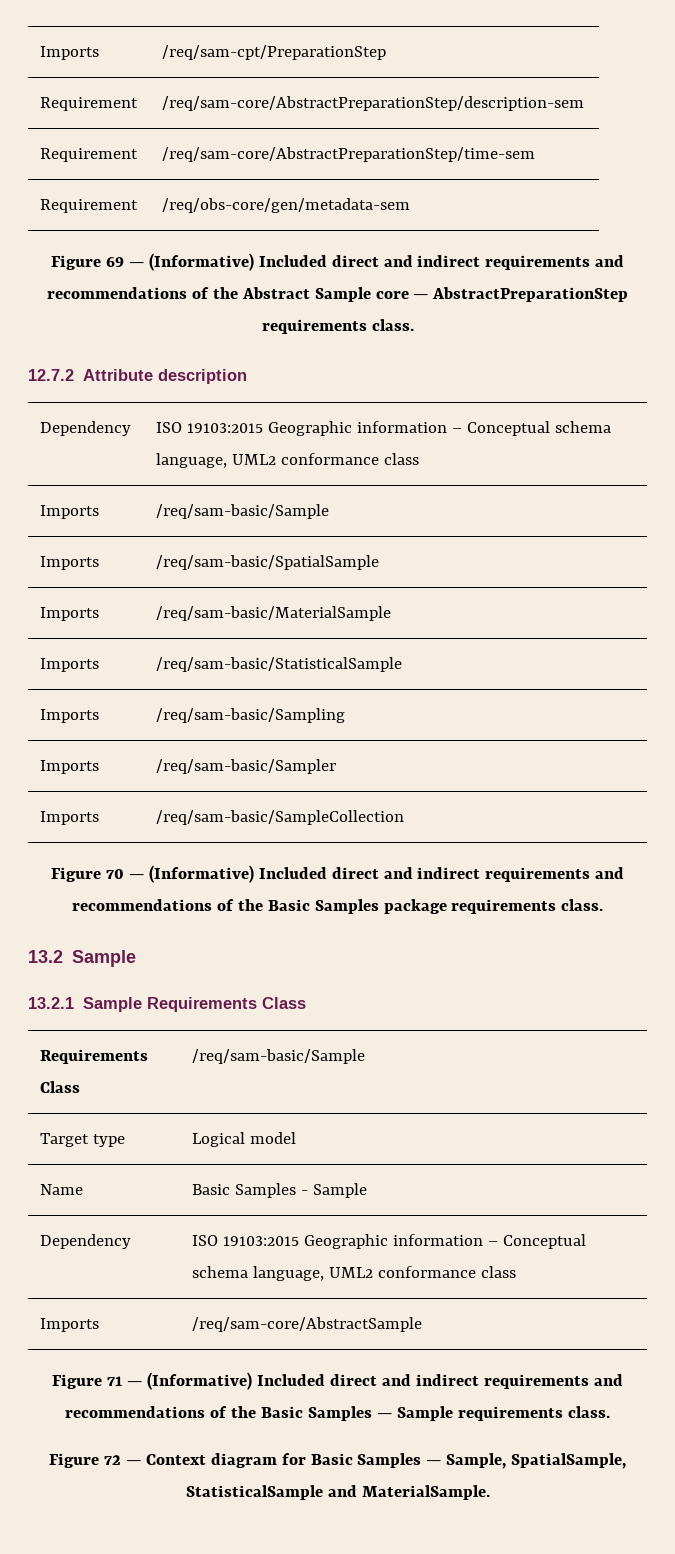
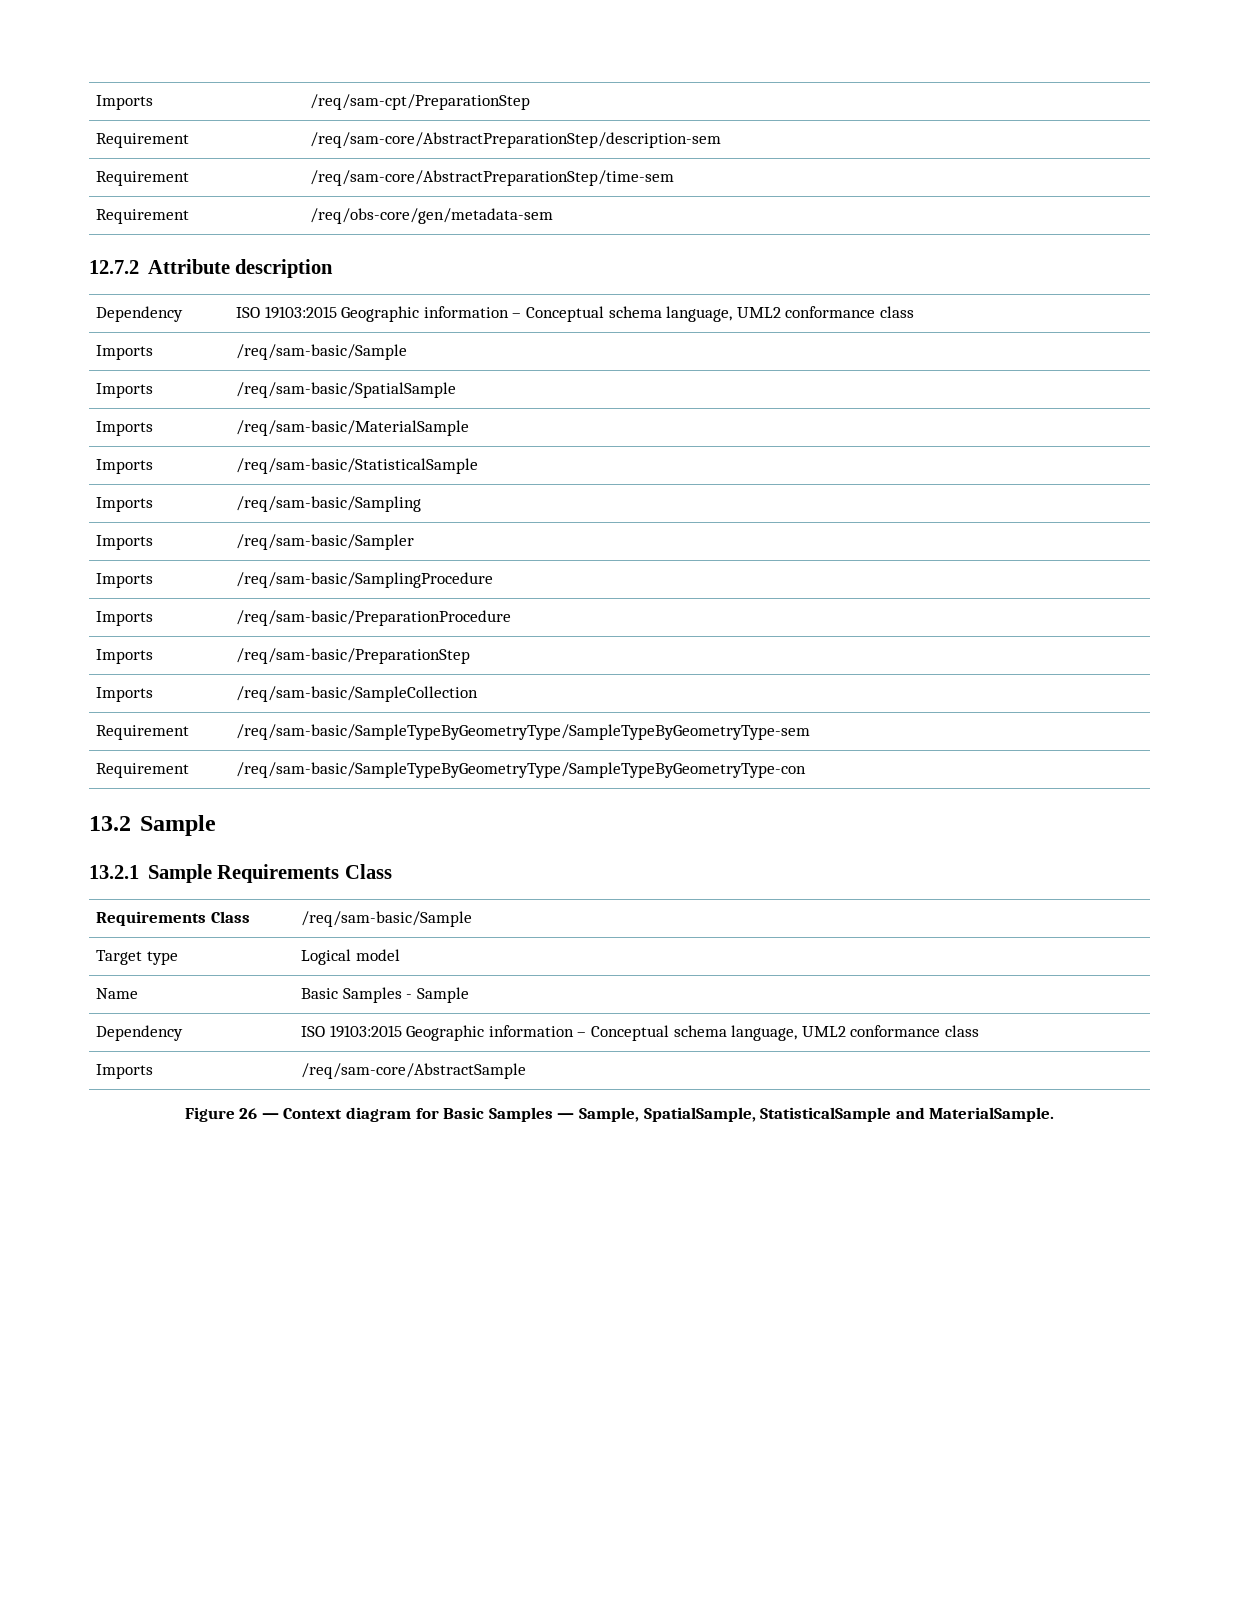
[50,253,625,271] [46,287,629,302] [261,319,414,334] // Figure 69 — (Informative) Included direct and indirect requirements and recommendations of the Abstract Sample core — AbstractPreparationStep requirements class. -> (553, 216) none
[156,810,405,825] [50,865,625,883] [71,899,604,914] /req/sam-basic/SampleCollection // Figure 70 — (Informative) Included direct and indirect requirements and recommendations of the Basic Samples package requirements class. -> [235,572,493,588] [95,611,153,626] [235,610,511,626] [95,649,153,664] [235,648,470,664] [95,687,153,702] [235,686,478,702] [95,725,189,740] [235,724,810,740] [95,763,189,778] [235,762,806,778] /req/sam-basic/SamplingProcedure // Imports | /req/sam-basic/PreparationProcedure // Imports | /req/sam-basic/PreparationStep // Imports | /req/sam-basic/SampleCollection // Requirement | /req/sam-basic/SampleTypeByGeometryType/SampleTypeByGeometryType-sem // Requirement | /req/sam-basic/SampleTypeByGeometryType/SampleTypeByGeometryType-con
[107,1372,623,1390] [65,1406,610,1421] [48,1453,121,1468] 71 — (Informative) Included direct and indirect requirements and recommendations of the Basic Samples — Sample requirements class. // Figure 72 -> [239,1108,258,1119] 26

